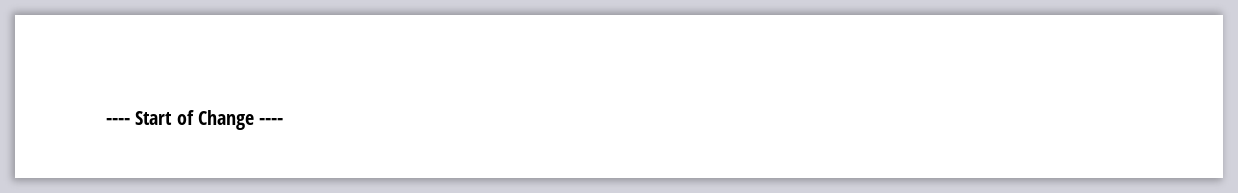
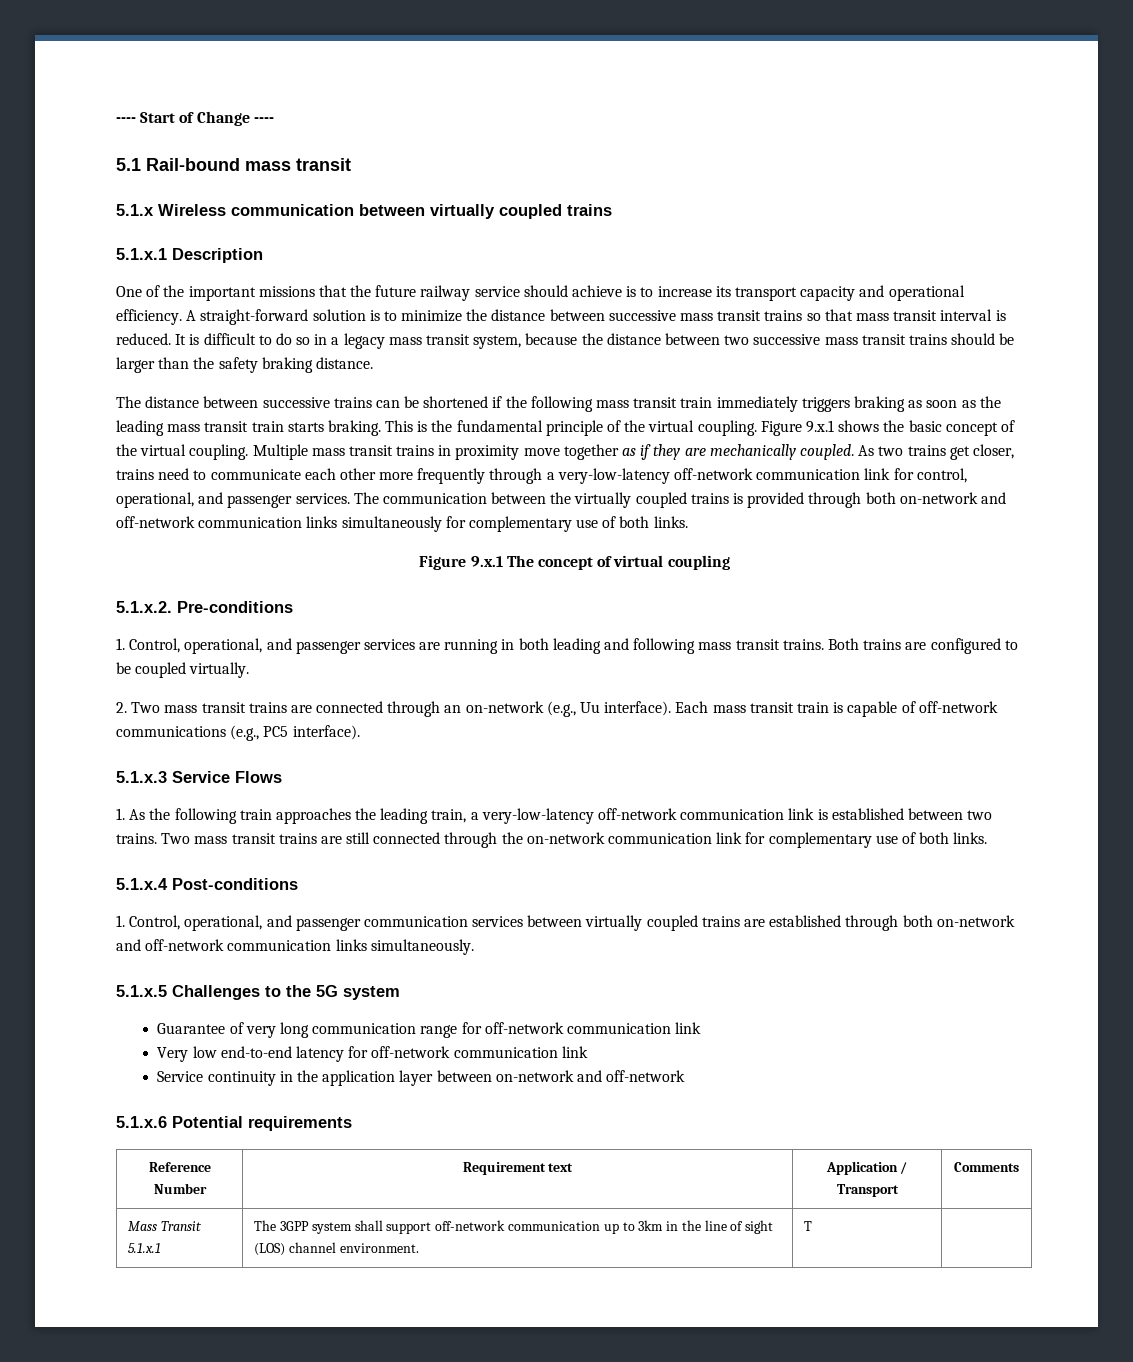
(284, 121) none -> [116,158,351,171] [116,204,612,219] [116,248,263,263] [116,285,965,301] [116,309,1006,325] [116,333,1015,349] [116,357,373,373] [116,396,1001,412] [116,420,1015,436] [116,444,1014,460] [116,468,967,484] [116,492,1006,508] [116,516,688,532] [419,555,730,570] [116,601,293,613] [116,638,1018,654] [116,662,250,678] [116,701,998,717] [116,725,360,741] [116,771,282,783] [116,808,993,824] [116,832,988,848] [116,878,298,890] [116,915,1015,931] [116,939,474,955] [116,985,400,1000] [157,1022,702,1038] [157,1046,588,1062] [157,1070,686,1086] [116,1116,352,1131] [148,1162,211,1172] [153,1183,207,1194] [462,1162,574,1175] [825,1161,908,1175] [836,1184,899,1197] [954,1162,1019,1172] [128,1221,203,1231] [128,1243,162,1253] [254,1220,774,1234] [254,1242,419,1256] [804,1221,813,1231] // 5.1 Rail-bound mass transit // 5.1.x Wireless communication between virtually coupled trains // 5.1.x.1 Description // One of the important missions that the future railway service should achieve is to increase its transport capacity and operational efficiency. A straight-forward solution is to minimize the distance between successive mass transit trains so that mass transit interval is reduced. It is difficult to do so in a legacy mass transit system, because the distance between two successive mass transit trains should be larger than the safety braking distance. // The distance between successive trains can be shortened if the following mass transit train immediately triggers braking as soon as the leading mass transit train starts braking. This is the fundamental principle of the virtual coupling. Figure 9.x.1 shows the basic concept of the virtual coupling. Multiple mass transit trains in proximity move together as if they are mechanically coupled. As two trains get closer, trains need to communicate each other more frequently through a very-low-latency off-network communication link for control, operational, and passenger services. The communication between the virtually coupled trains is provided through both on-network and off-network communication links simultaneously for complementary use of both links. // Figure 9.x.1 The concept of virtual coupling // 5.1.x.2. Pre-conditions // 1. Control, operational, and passenger services are running in both leading and following mass transit trains. Both trains are configured to be coupled virtually. // 2. Two mass transit trains are connected through an on-network (e.g., Uu interface). Each mass transit train is capable of off-network communications (e.g., PC5 interface). // 5.1.x.3 Service Flows // 1. As the following train approaches the leading train, a very-low-latency off-network communication link is established between two trains. Two mass transit trains are still connected through the on-network communication link for complementary use of both links. // 5.1.x.4 Post-conditions // 1. Control, operational, and passenger communication services between virtually coupled trains are established through both on-network and off-network communication links simultaneously. // 5.1.x.5 Challenges to the 5G system // Guarantee of very long communication range for off-network communication link // Very low end-to-end latency for off-network communication link // Service continuity in the application layer between on-network and off-network // 5.1.x.6 Potential requirements // Reference Number | Requirement text | Application / Transport | Comments // Mass Transit 5.1.x.1 | The 3GPP system shall support off-network communication up to 3km in the line of sight (LOS) channel environment. | T |

